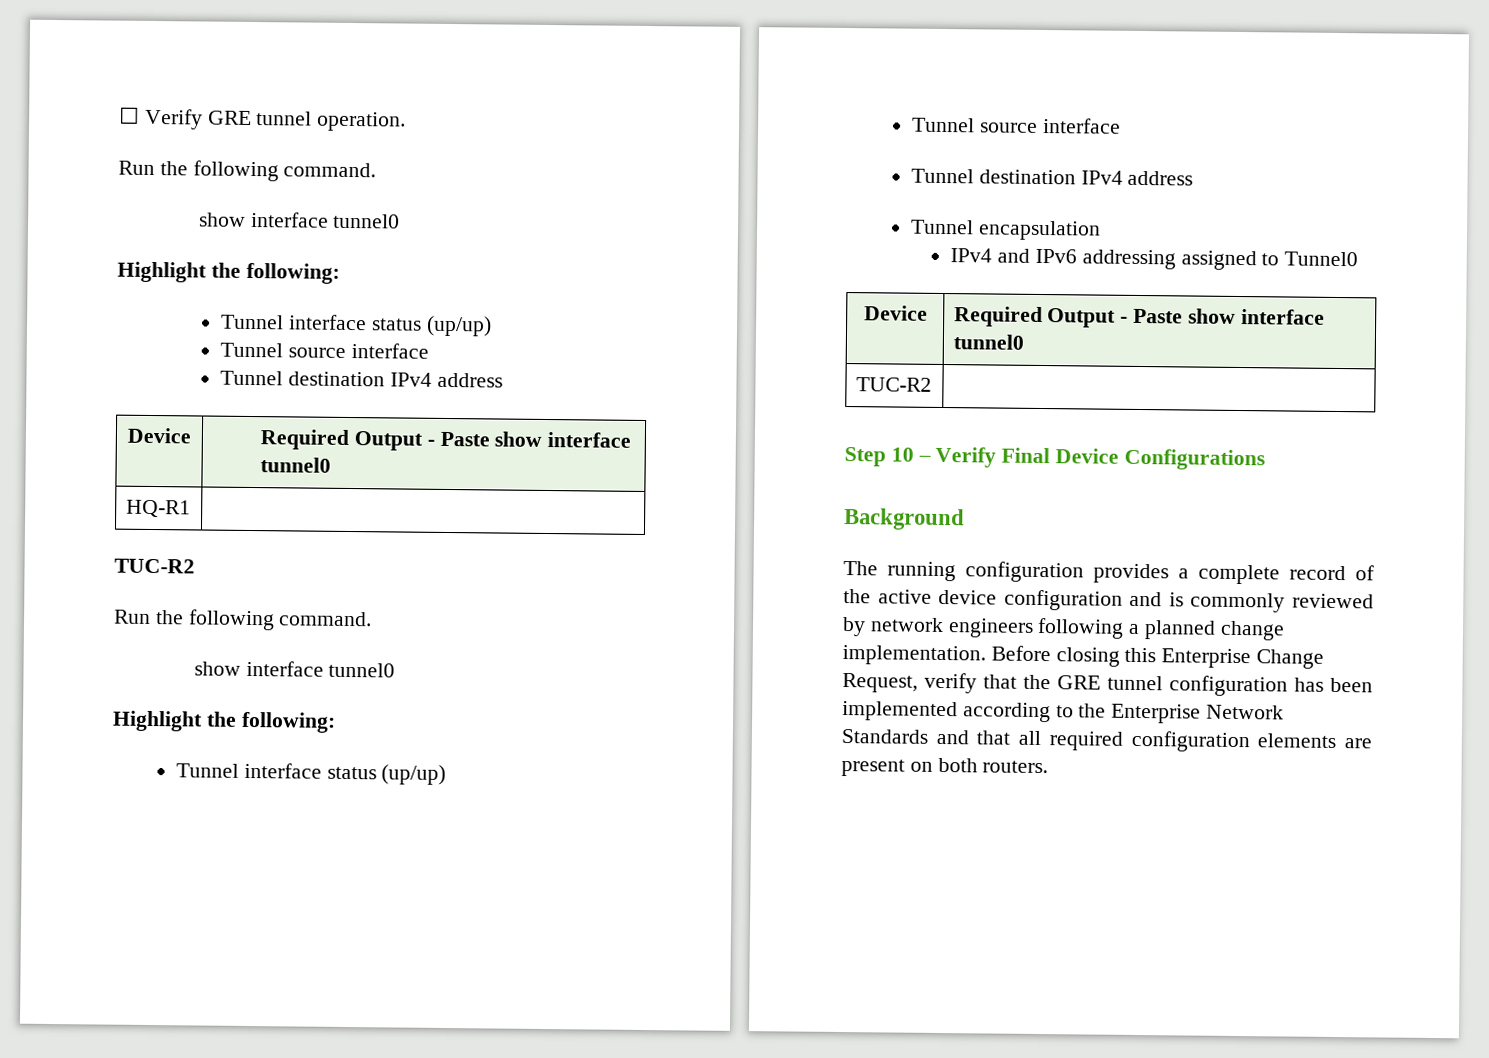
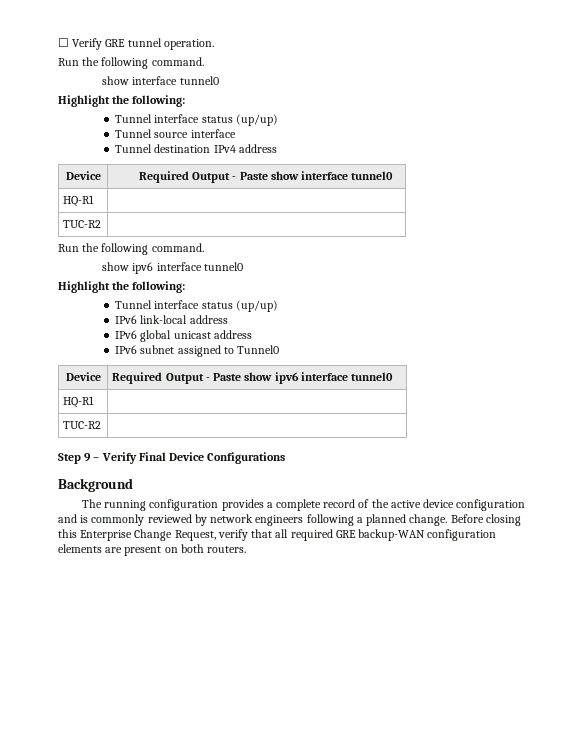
[114,558,195,574] [114,609,373,631] [193,660,396,678] [112,710,336,733] [176,762,447,785] [912,117,1121,134] [911,168,1194,186] [910,219,1101,241] [950,248,1176,270] // TUC-R2 // Run the following command. // show interface tunnel0 // Highlight the following: // Tunnel interface status (up/up) // Tunnel source interface // Tunnel destination IPv4 address // Tunnel encapsulation // IPv4 and IPv6 addressing -> [63,220,102,228] [58,243,204,255] [102,262,243,274] [58,281,186,293] [115,300,278,312] [115,315,228,324] [115,330,252,342] [115,345,175,354] // TUC-R2 | // Run the following command. // show ipv6 interface tunnel0 // Highlight the following: // Tunnel interface status (up/up) // IPv6 link-local address // IPv6 global unicast address // IPv6 subnet
[1240,309,1325,325] [952,334,1024,350] interface tunnel0 -> [274,372,394,384] [63,396,95,408] ipv6 interface tunnel0 // HQ-R1 |
[890,447,914,462] 10 -> [84,453,92,462] 9
[1219,620,1285,641] [842,645,986,666] change implementation. -> [409,514,448,526] change.
[1023,674,1373,697] [842,700,1285,724] [841,728,1123,751] the GRE tunnel configuration has been implemented according to the Enterprise Network Standards and that all required -> [275,529,426,541] all required GRE backup-WAN

